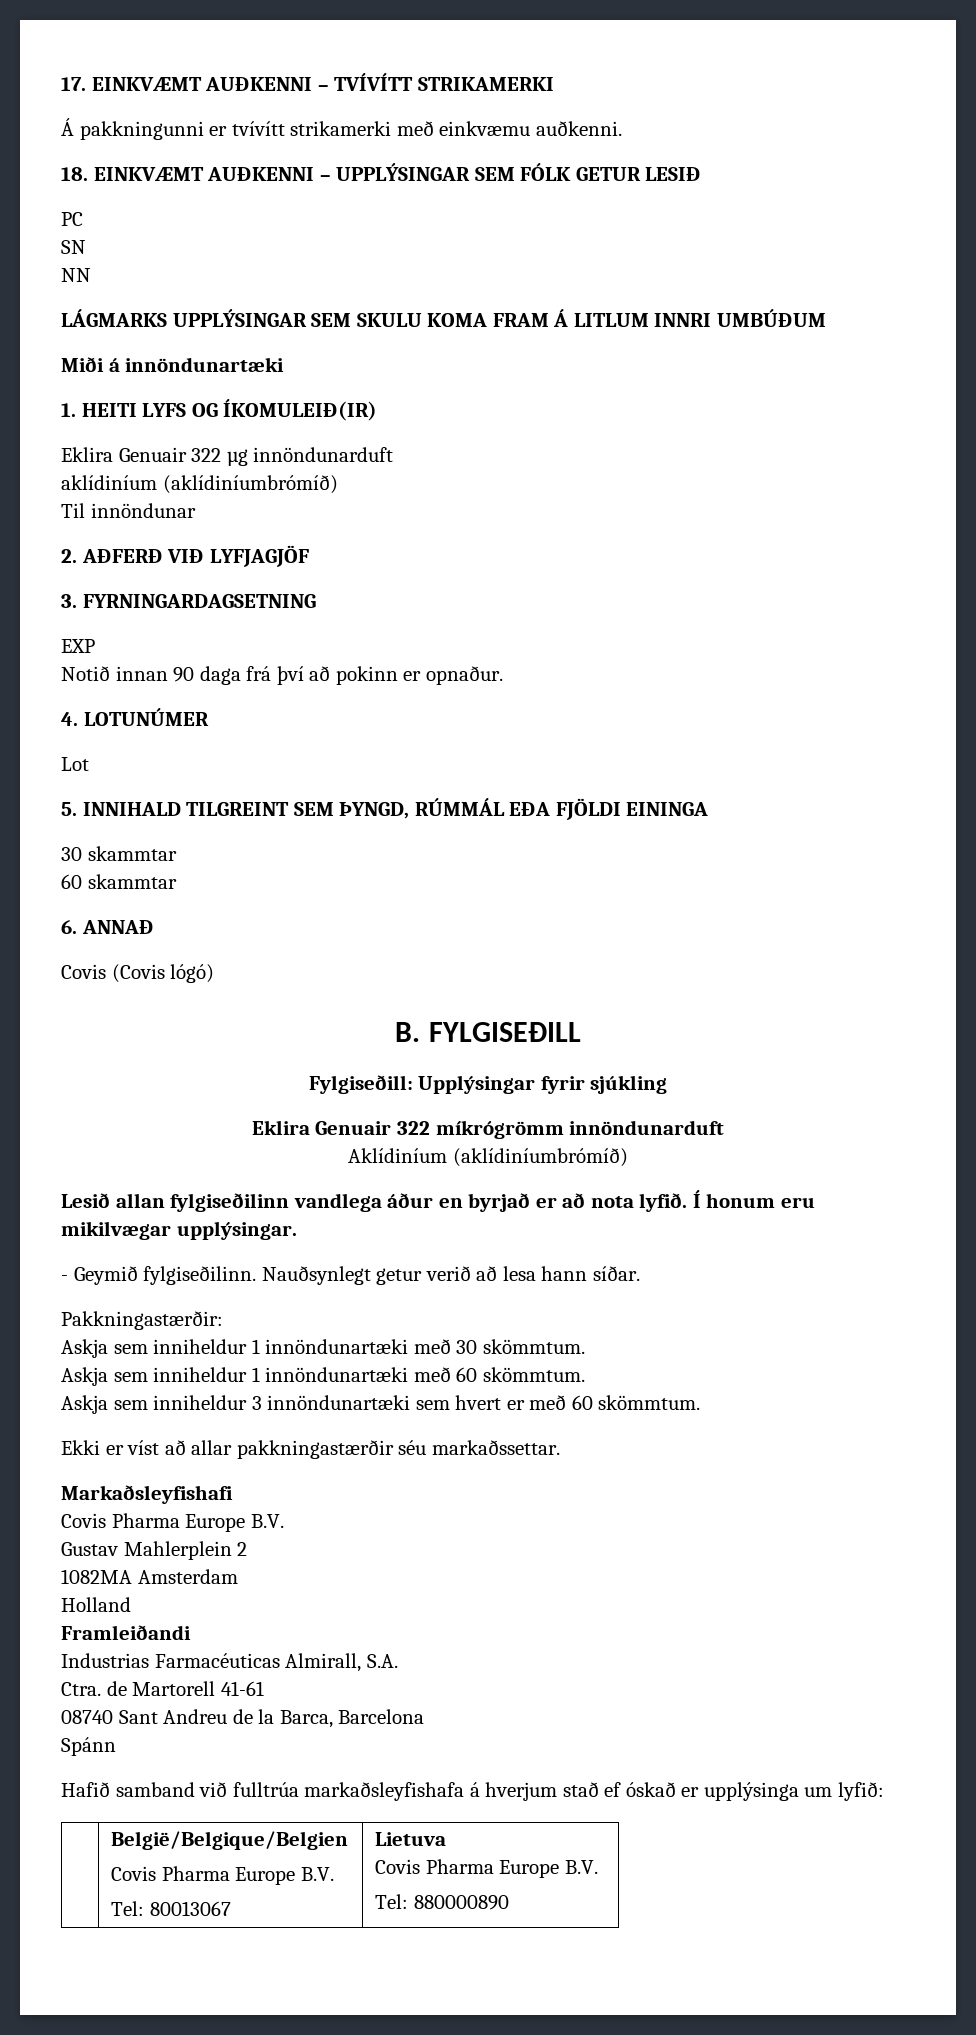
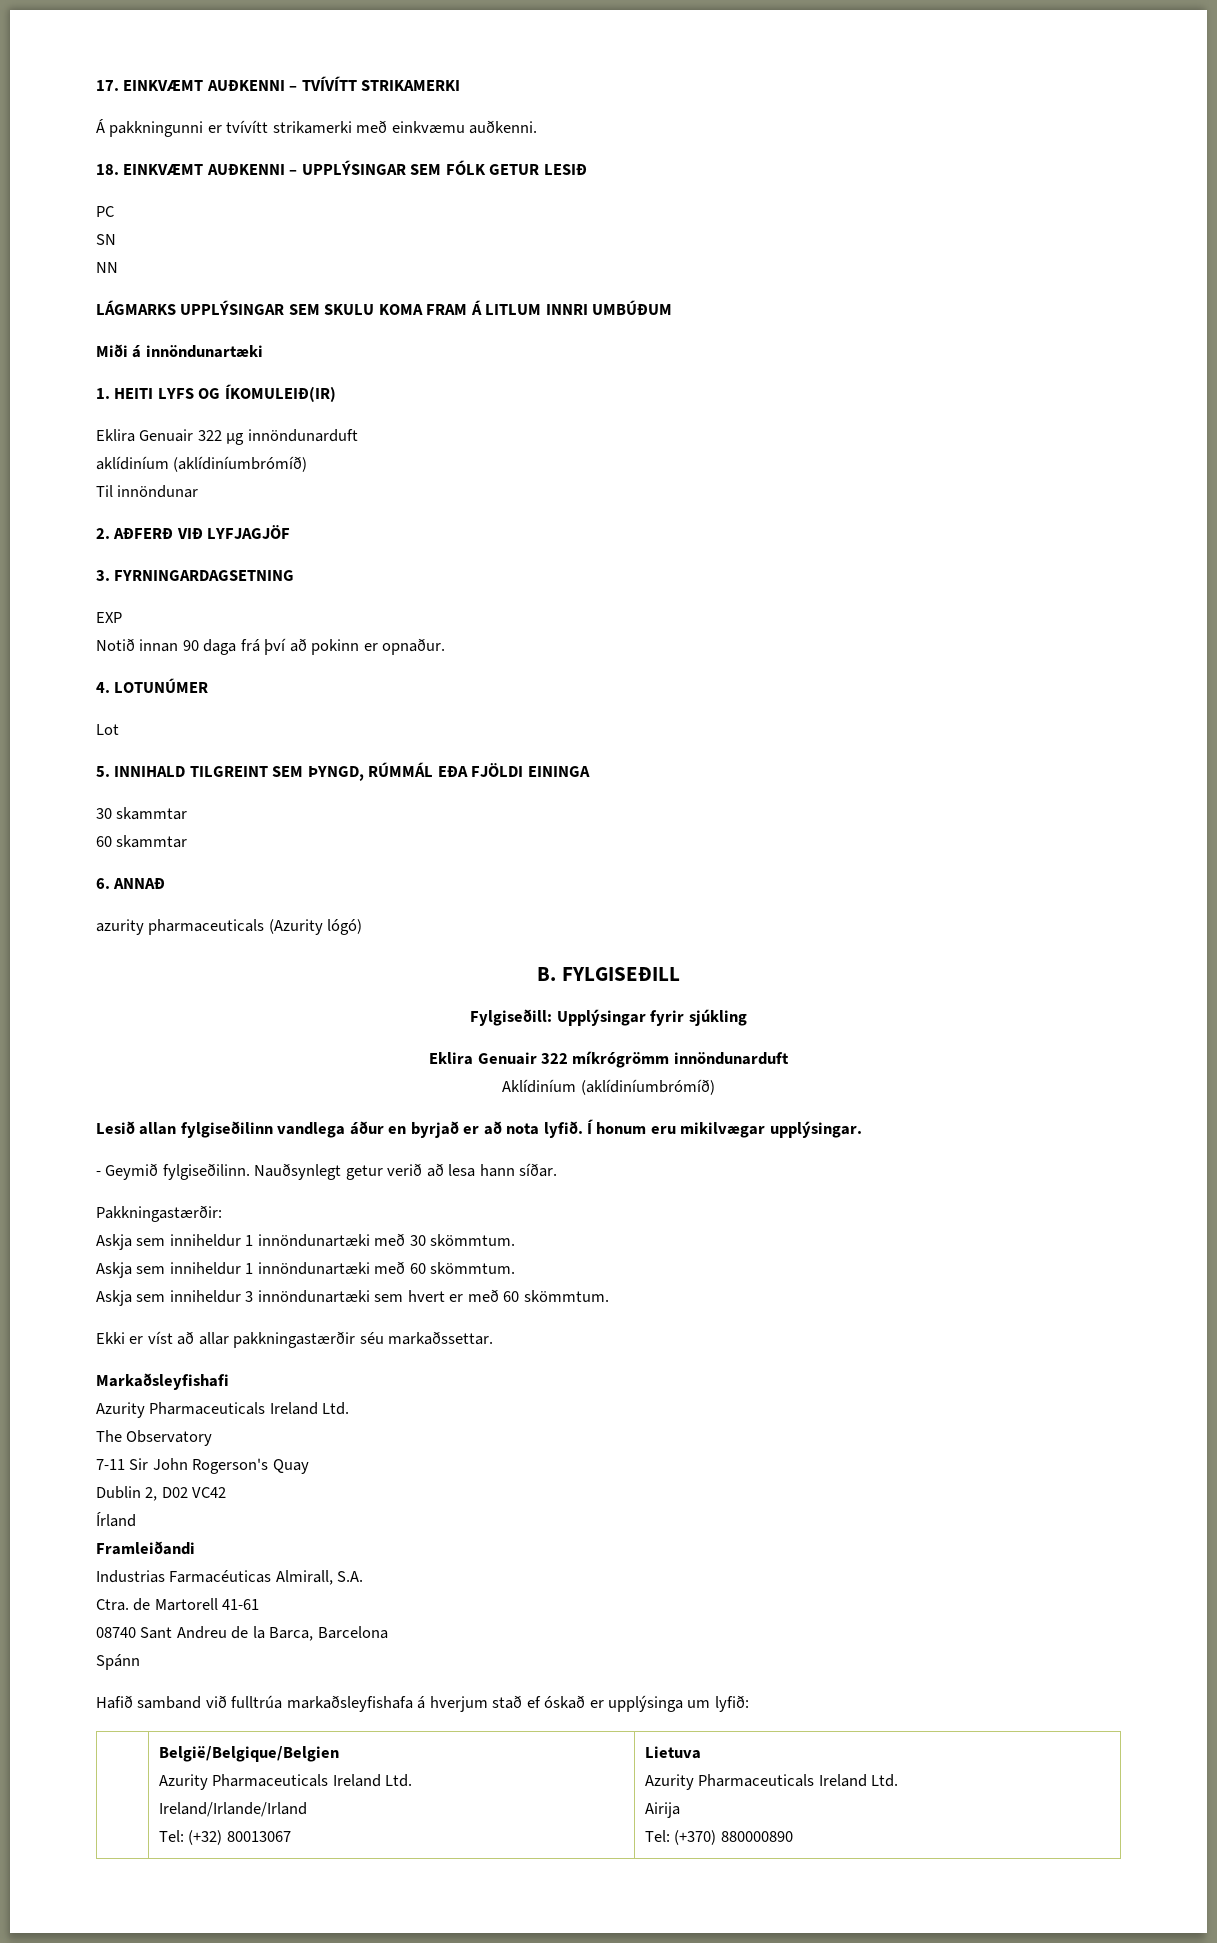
[61,964,165,983] Covis (Covis -> [96,919,323,935] azurity pharmaceuticals (Azurity
[61,1513,284,1532] [61,1541,248,1560] [61,1569,238,1584] [61,1597,131,1612] Covis Pharma Europe B.V. // Gustav Mahlerplein 2 // 1082MA Amsterdam // Holland -> [96,1402,350,1418] [96,1430,213,1446] [96,1458,309,1474] [96,1486,227,1501] [96,1512,136,1527] Azurity Pharmaceuticals Ireland Ltd. // The Observatory // 7-11 Sir John Rogerson's Quay // Dublin 2, D02 VC42 // Írland
[111,1866,335,1885] [111,1901,145,1916] Covis Pharma Europe B.V. // Tel: -> [158,1774,413,1790] [158,1802,307,1817] [158,1830,223,1845] Azurity Pharmaceuticals Ireland Ltd. // Ireland/Irlande/Irland // Tel: (+32)
[375,1859,599,1878] [375,1894,409,1909] Covis Pharma Europe B.V. // Tel: -> [644,1774,899,1790] [644,1802,680,1818] [644,1830,717,1845] Azurity Pharmaceuticals Ireland Ltd. // Airija // Tel: (+370)

